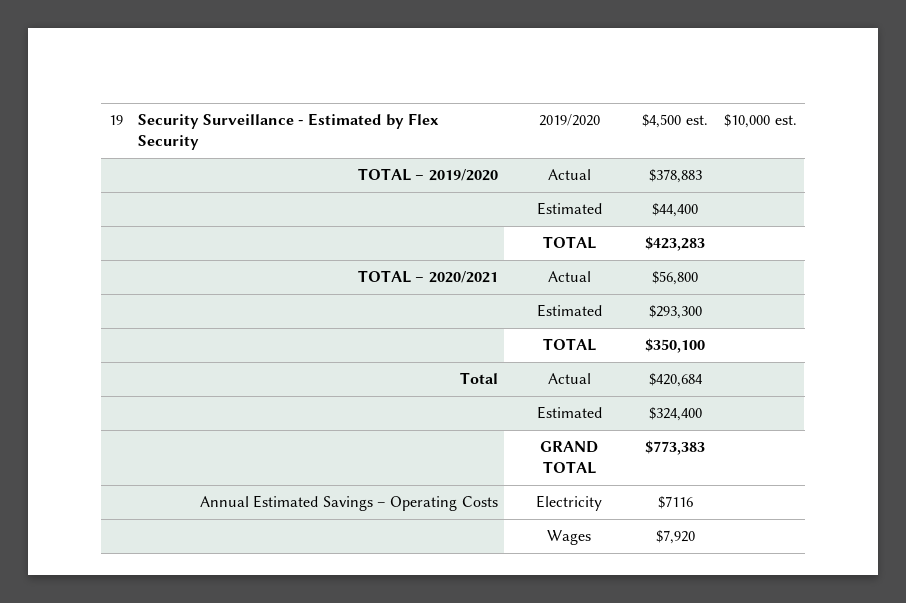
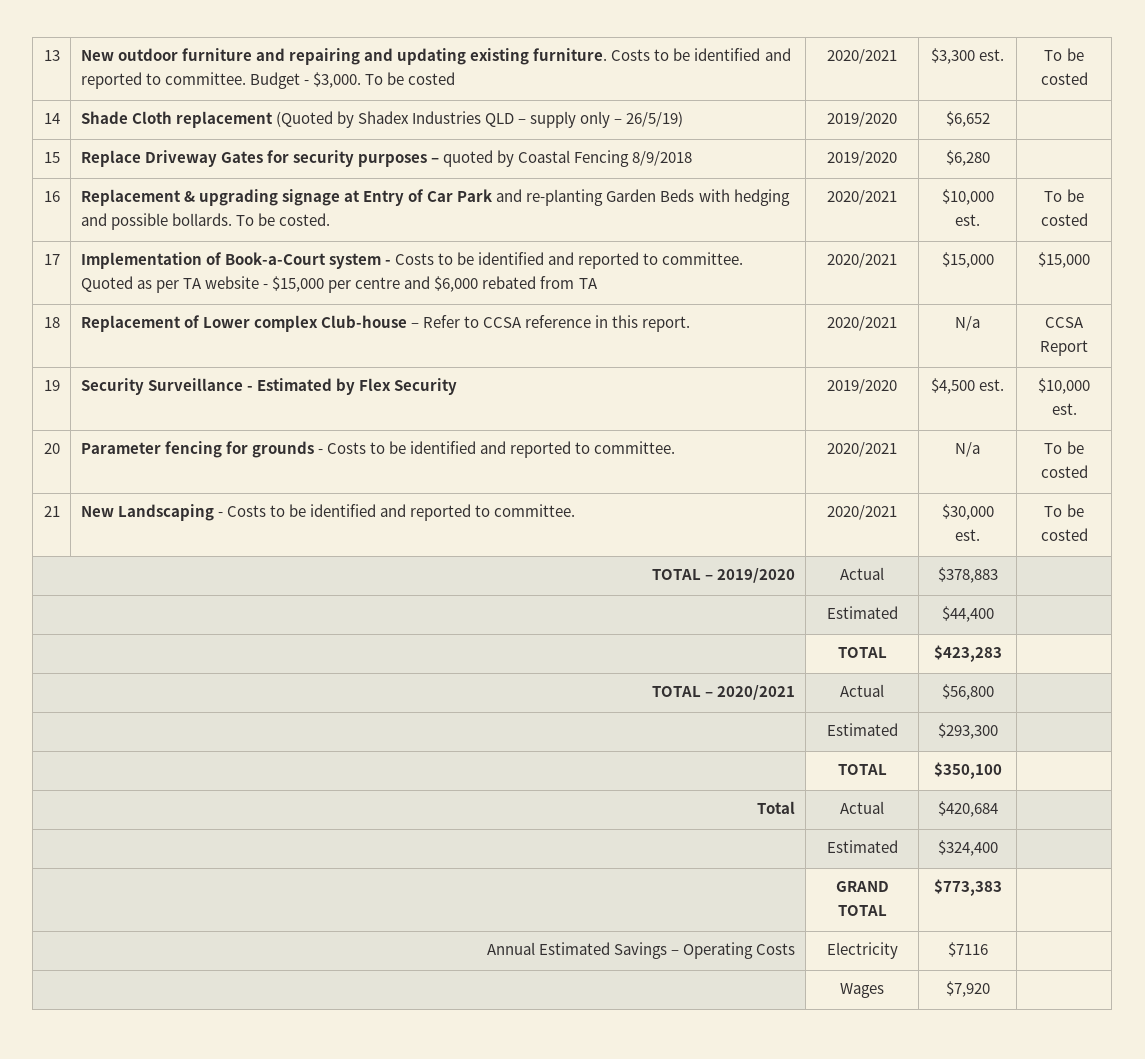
(109, 120) none -> [43,50,60,61] [80,48,791,65] [80,72,456,89] [827,49,897,64] [930,48,1005,64] [1044,48,1084,61] [1040,72,1088,85] [43,113,60,124] [80,111,684,128] [827,112,897,127] [945,111,990,127] [43,152,60,163] [80,150,693,167] [827,151,897,166] [945,150,990,166] [43,191,60,202] [80,189,790,206] [80,213,331,230] [827,190,897,205] [941,189,994,205] [955,214,980,226] [1044,189,1084,202] [1040,213,1088,226] [43,254,60,265] [80,252,744,269] [80,276,598,293] [827,253,897,268] [941,252,994,268] [1038,252,1090,268] [43,317,60,328] [80,315,691,332] [827,316,897,331] [955,316,980,331] [1045,317,1084,328] [1040,340,1088,356] 13 | New outdoor furniture and repairing and updating existing furniture. Costs to be identified and reported to committee. Budget - $3,000. To be costed | 2020/2021 | $3,300 est. | To be costed // 14 | Shade Cloth replacement (Quoted by Shadex Industries QLD – supply only – 26/5/19) | 2019/2020 | $6,652 | // 15 | Replace Driveway Gates for security purposes – quoted by Coastal Fencing 8/9/2018 | 2019/2020 | $6,280 | // 16 | Replacement & upgrading signage at Entry of Car Park and re-planting Garden Beds with hedging and possible bollards. To be costed. | 2020/2021 | $10,000 est. | To be costed // 17 | Implementation of Book-a-Court system - Costs to be identified and reported to committee. Quoted as per TA website - $15,000 per centre and $6,000 rebated from TA | 2020/2021 | $15,000 | $15,000 // 18 | Replacement of Lower complex Club-house – Refer to CCSA reference in this report. | 2020/2021 | N/a | CCSA Report //
(797, 120) none -> [43,443,60,454] [80,441,676,458] [827,442,897,457] [955,442,980,457] [1044,441,1084,454] [1040,465,1088,478] [43,506,60,517] [80,504,576,521] [827,505,897,520] [941,504,994,520] [955,529,980,541] [1044,504,1084,517] [1040,528,1088,541] // 20 | Parameter fencing for grounds - Costs to be identified and reported to committee. | 2020/2021 | N/a | To be costed // 21 | New Landscaping - Costs to be identified and reported to committee. | 2020/2021 | $30,000 est. | To be costed

